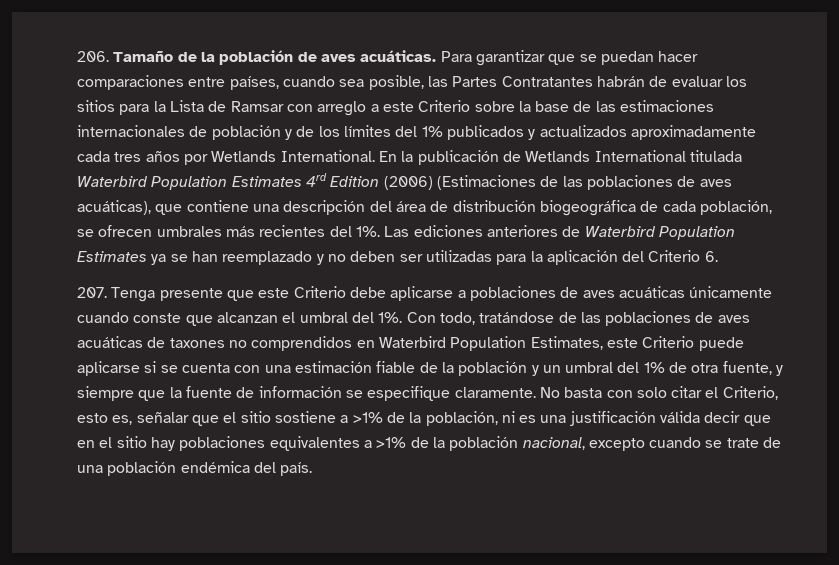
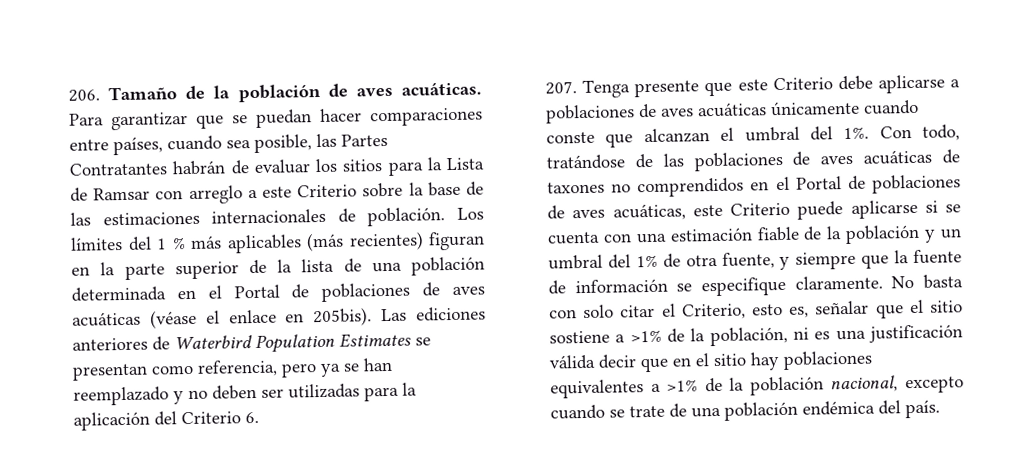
[211,125,756,140] [77,150,742,165] [77,173,732,190] [77,200,772,216] [77,225,380,237] población y de los límites del 1% publicados y actualizados aproximadamente cada tres años por Wetlands International. En la publicación de Wetlands International titulada Waterbird Population Estimates 4rd Edition (2006) (Estimaciones de las poblaciones de aves acuáticas), que contiene una descripción del área de distribución biogeográfica de cada población, se ofrecen umbrales más recientes del 1%. -> [367,207,485,227] [70,231,485,254] [71,256,486,280] [71,282,485,302] [72,307,373,329] población. Los límites del 1 % más aplicables (más recientes) figuran en la parte superior de la lista de una población determinada en el Portal de poblaciones de aves acuáticas (véase el enlace en 205bis).
(148, 256) none -> [415,337,432,346] [72,359,318,381] se presentan como referencia, pero
[378,336,603,351] Waterbird Population Estimates, -> [775,174,961,194] [547,203,686,221] el Portal de poblaciones de aves acuáticas,

